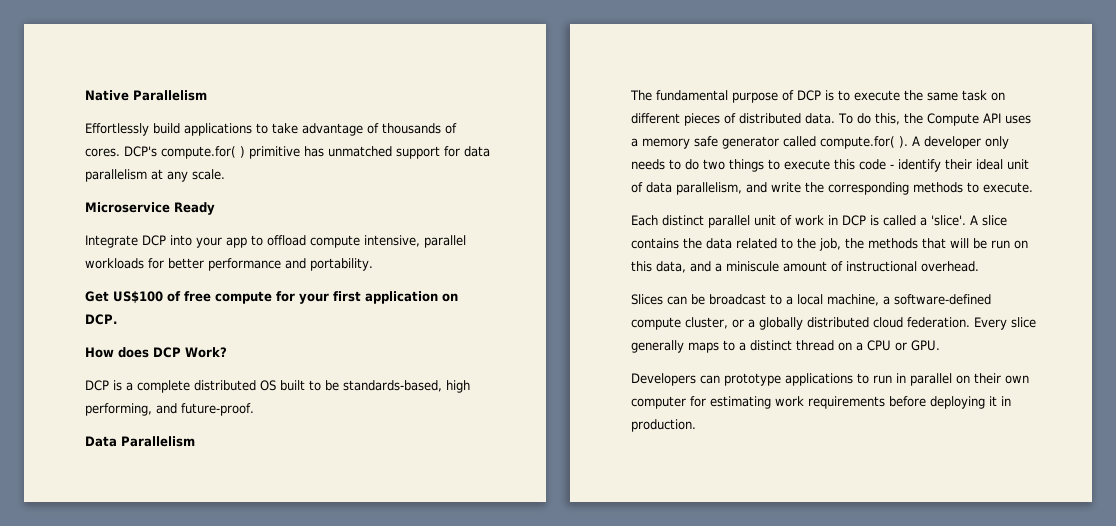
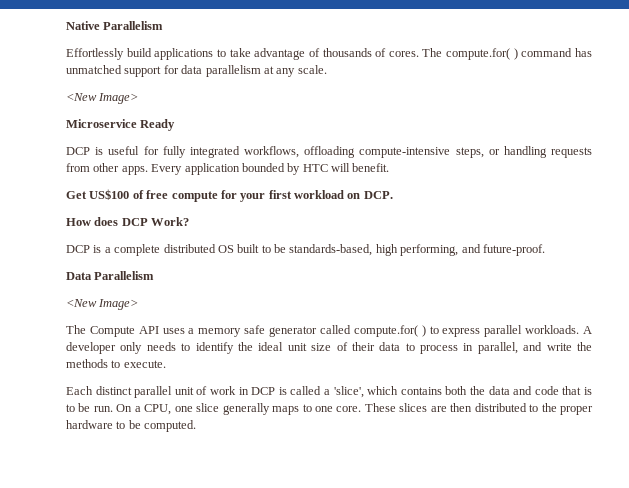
[124,146,300,159] DCP's compute.for( ) primitive -> [422,48,573,60] The compute.for( ) command
(225, 174) none -> [66,93,139,104] // <New Image>
[85,235,466,248] [85,258,373,271] Integrate DCP into your app to offload compute intensive, parallel workloads for better performance and portability. -> [66,146,593,158] [66,163,390,175] DCP is useful for fully integrated workflows, offloading compute-intensive steps, or handling requests from other apps. Every application bounded by HTC will benefit.
[365,291,438,304] application -> [294,190,344,199] workload
[630,90,1005,103] [631,113,923,126] // The fundamental purpose of DCP is to execute the same task on different pieces of distributed data. To do this, the -> [66,299,139,310] [66,325,86,334] // <New Image> // The
[899,136,908,148] ). -> [421,325,580,337] ) to express parallel workloads.
[685,159,1029,172] [631,182,742,195] do two things to execute this code - identify their ideal unit of data parallelism, -> [195,342,518,354] identify the ideal unit size of their data to process in parallel,
[828,182,909,195] corresponding -> (593, 346) none
[931,215,1007,226] [631,238,1028,251] [631,261,979,273] [631,294,991,306] [631,317,1036,330] [631,340,940,353] [631,373,1029,386] [631,396,1011,409] [631,419,696,432] 'slice'. A slice contains the data related to the job, the methods that will be run on this data, and a miniscule amount of instructional overhead. // Slices can be broadcast to a local machine, a software-defined compute cluster, or a globally distributed cloud federation. Every slice generally maps to a distinct thread on a CPU or GPU. // Developers can prototype applications to run in parallel on their own computer for estimating work requirements before deploying it in production. -> [333,386,593,398] [66,403,593,415] [66,420,197,432] 'slice', which contains both the data and code that is to be run. On a CPU, one slice generally maps to one core. These slices are then distributed to the proper hardware to be computed.

